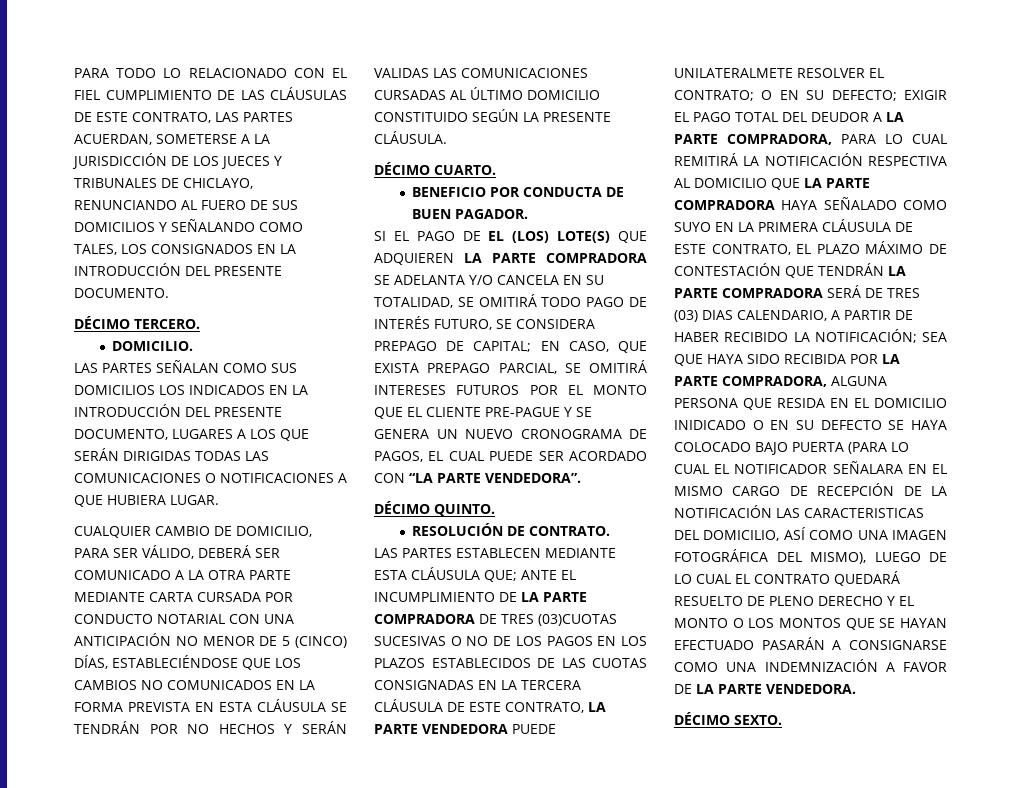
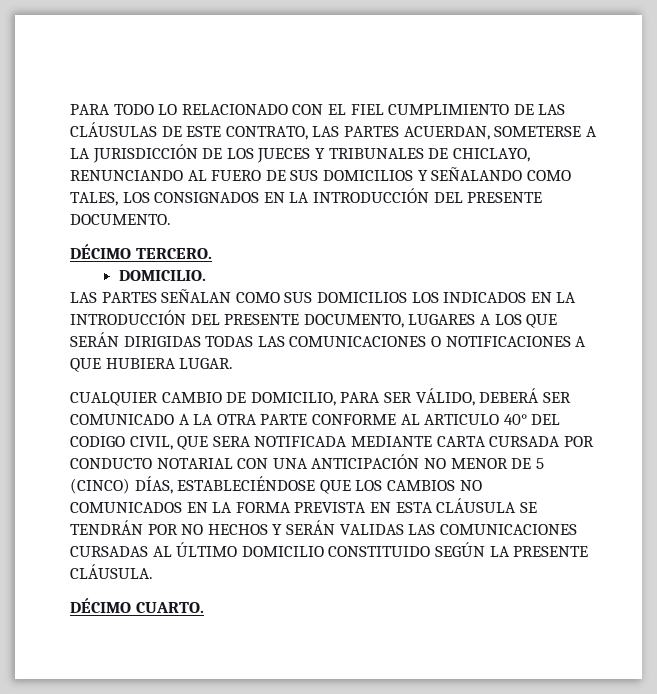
(291, 575) none -> [311,414,561,425] [70,436,348,450] CONFORME AL ARTICULO 40° DEL CODIGO CIVIL, QUE SERA NOTIFICADA
[412,187,625,197] [412,209,529,219] [374,231,647,243] [374,253,647,265] [374,275,604,285] [374,294,647,308] [374,316,595,330] [374,341,647,353] [374,360,647,374] [374,385,647,395] [374,407,592,419] [374,429,647,439] [374,451,647,462] [374,473,581,483] [374,501,495,516] [412,523,611,536] [374,548,616,558] [374,567,576,582] [374,592,587,602] [374,614,617,626] [374,636,647,646] [374,658,648,668] [374,680,581,690] [374,699,606,713] [374,724,556,734] [674,68,884,78] [674,90,947,101] [674,112,904,122] [674,134,947,145] [674,153,947,166] [674,178,870,190] [674,197,947,210] [674,219,913,232] [674,241,947,255] [674,263,906,278] [674,285,920,298] [674,310,913,322] [674,329,947,343] [674,354,900,366] [674,376,887,387] [674,398,947,410] [674,420,947,430] [674,442,909,455] [674,461,947,474] [674,483,947,496] [674,505,924,518] [674,527,947,541] [674,549,947,564] [674,571,900,586] [674,596,914,606] [674,618,947,630] [674,637,947,650] [674,659,947,672] [674,684,856,694] [674,712,782,725] // BENEFICIO POR CONDUCTA DE BUEN PAGADOR. // SI EL PAGO DE EL (LOS) LOTE(S) QUE ADQUIEREN LA PARTE COMPRADORA SE ADELANTA Y/O CANCELA EN SU TOTALIDAD, SE OMITIRÁ TODO PAGO DE INTERÉS FUTURO, SE CONSIDERA PREPAGO DE CAPITAL; EN CASO, QUE EXISTA PREPAGO PARCIAL, SE OMITIRÁ INTERESES FUTUROS POR EL MONTO QUE EL CLIENTE PRE-PAGUE Y SE GENERA UN NUEVO CRONOGRAMA DE PAGOS, EL CUAL PUEDE SER ACORDADO CON “LA PARTE VENDEDORA”. // DÉCIMO QUINTO. // RESOLUCIÓN DE CONTRATO. // LAS PARTES ESTABLECEN MEDIANTE ESTA CLÁUSULA QUE; ANTE EL INCUMPLIMIENTO DE LA PARTE COMPRADORA DE TRES (03)CUOTAS SUCESIVAS O NO DE LOS PAGOS EN LOS PLAZOS ESTABLECIDOS DE LAS CUOTAS CONSIGNADAS EN LA TERCERA CLÁUSULA DE ESTE CONTRATO, LA PARTE VENDEDORA PUEDE UNILATERALMETE RESOLVER EL CONTRATO; O EN SU DEFECTO; EXIGIR EL PAGO TOTAL DEL DEUDOR A LA PARTE COMPRADORA, PARA LO CUAL REMITIRÁ LA NOTIFICACIÓN RESPECTIVA AL DOMICILIO QUE LA PARTE COMPRADORA HAYA SEÑALADO COMO SUYO EN LA PRIMERA CLÁUSULA DE ESTE CONTRATO, EL PLAZO MÁXIMO DE CONTESTACIÓN QUE TENDRÁN LA PARTE COMPRADORA SERÁ DE TRES (03) DIAS CALENDARIO, A PARTIR DE HABER RECIBIDO LA NOTIFICACIÓN; SEA QUE HAYA SIDO RECIBIDA POR LA PARTE COMPRADORA, ALGUNA PERSONA QUE RESIDA EN EL DOMICILIO INIDICADO O EN SU DEFECTO SE HAYA COLOCADO BAJO PUERTA (PARA LO CUAL EL NOTIFICADOR SEÑALARA EN EL MISMO CARGO DE RECEPCIÓN DE LA NOTIFICACIÓN LAS CARACTERISTICAS DEL DOMICILIO, ASÍ COMO UNA IMAGEN FOTOGRÁFICA DEL MISMO), LUEGO DE LO CUAL EL CONTRATO QUEDARÁ RESUELTO DE PLENO DERECHO Y EL MONTO O LOS MONTOS QUE SE HAYAN EFECTUADO PASARÁN A CONSIGNARSE COMO UNA INDEMNIZACIÓN A FAVOR DE LA PARTE VENDEDORA. // DÉCIMO SEXTO. -> (204, 607) none

